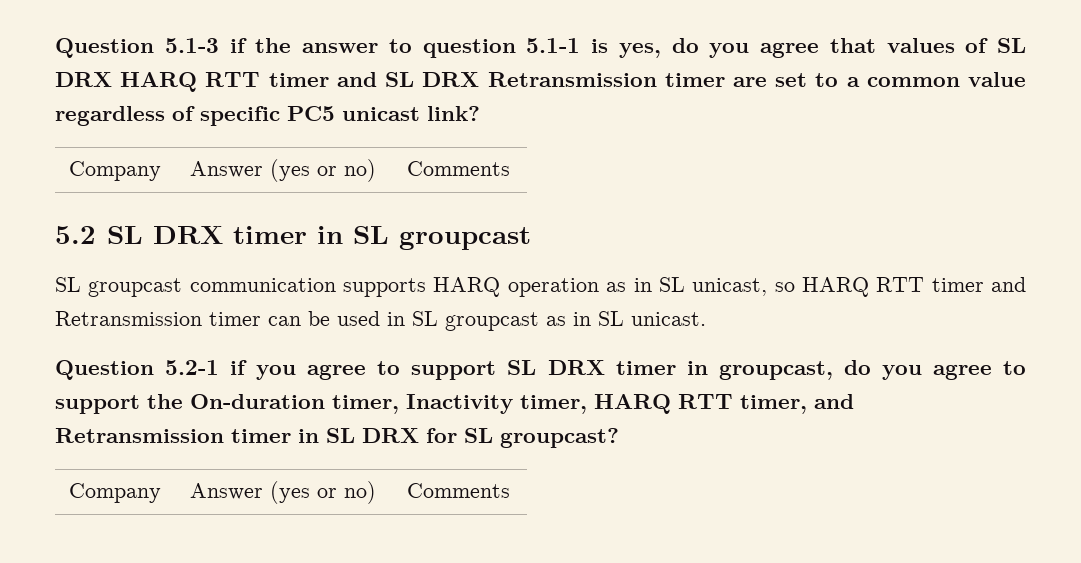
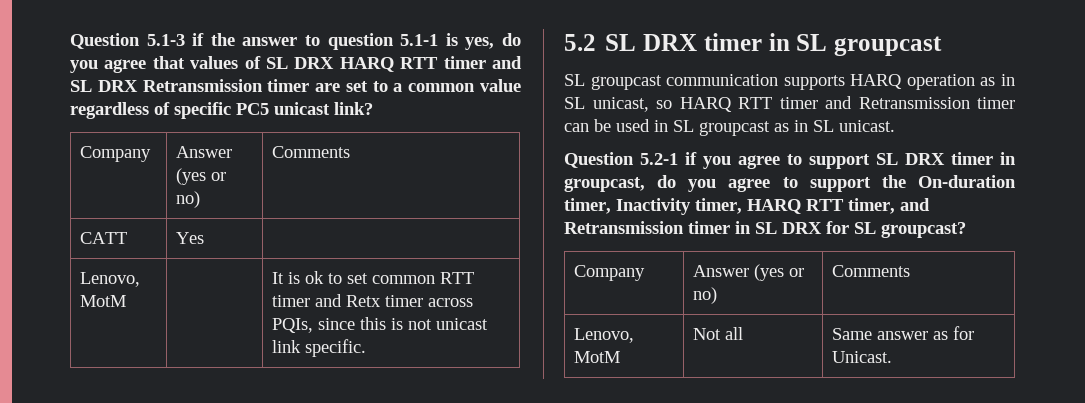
(511, 168) none -> [79,232,127,244] [175,232,204,244] [79,272,140,287] [79,295,126,307] [271,271,474,284] [271,294,473,307] [271,317,488,333] [271,339,366,357] // CATT | Yes | // Lenovo, MotM | | It is ok to set common RTT timer and Retx timer across PQIs, since this is not unicast link specific.
(511, 490) none -> [573,328,634,343] [573,351,620,363] [692,327,743,340] [831,326,974,340] [831,351,892,363] // Lenovo, MotM | Not all | Same answer as for Unicast.

